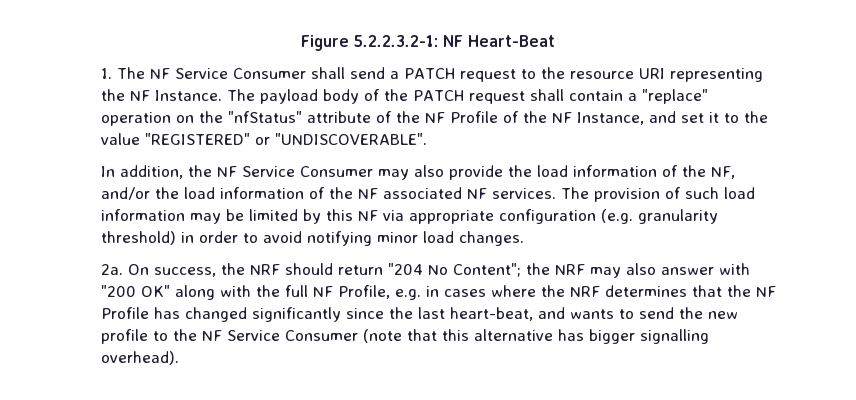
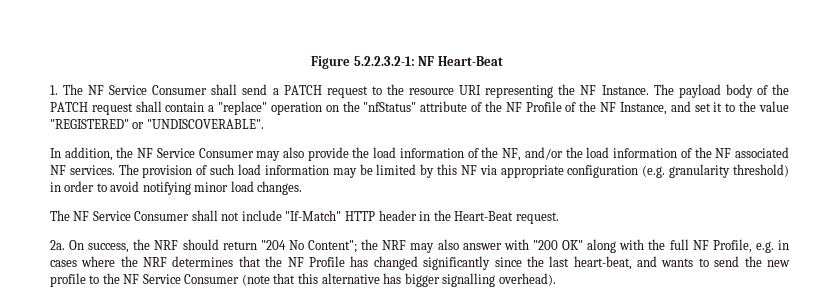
(524, 238) none -> [49,210,559,224] // The NF Service Consumer shall not include "If-Match" HTTP header in the Heart-Beat request.

